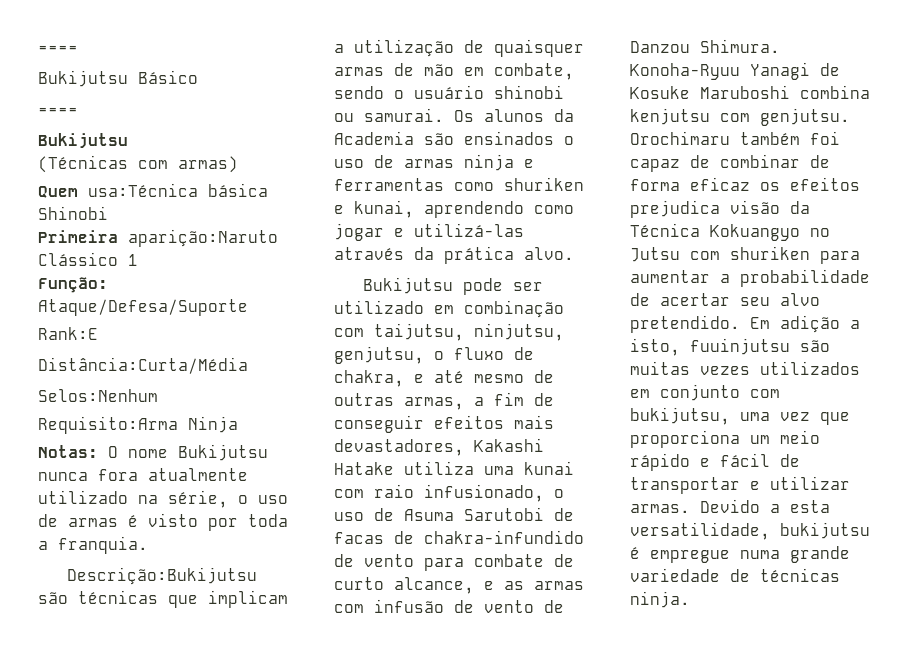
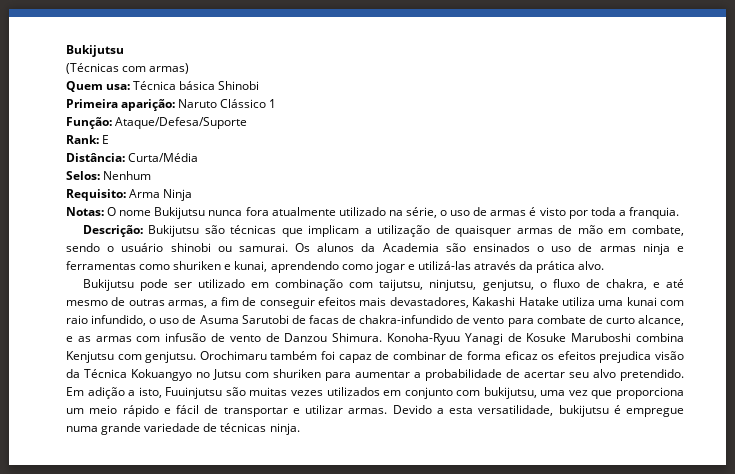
[38,45,78,53] [38,70,198,87] [38,107,78,115] ==== // Bukijutsu Básico // ==== // -> (66, 51) none
[88,183,198,197] usa:Técnica -> [106,81,177,90] usa: Técnica
[128,229,278,247] aparição:Naruto -> [121,99,218,111] aparição: Naruto
[38,327,98,340] [38,357,248,374] [38,389,158,402] [38,416,178,434] Rank:E // Distância:Curta/Média // Selos:Nenhum // Requisito:Arma -> [66,135,110,144] [66,153,199,162] [66,171,152,180] [66,189,161,201] Rank: E // Distância: Curta/Média // Selos: Nenhum // Requisito: Arma
[67,567,258,585] Descrição:Bukijutsu -> [82,225,200,237] Descrição: Bukijutsu
[424,484,544,502] infusionado, -> [91,315,147,326] infundido,
[630,108,710,125] kenjutsu -> [66,351,114,363] Kenjutsu
[690,338,790,355] fuuinjutsu -> [165,387,223,399] Fuuinjutsu

